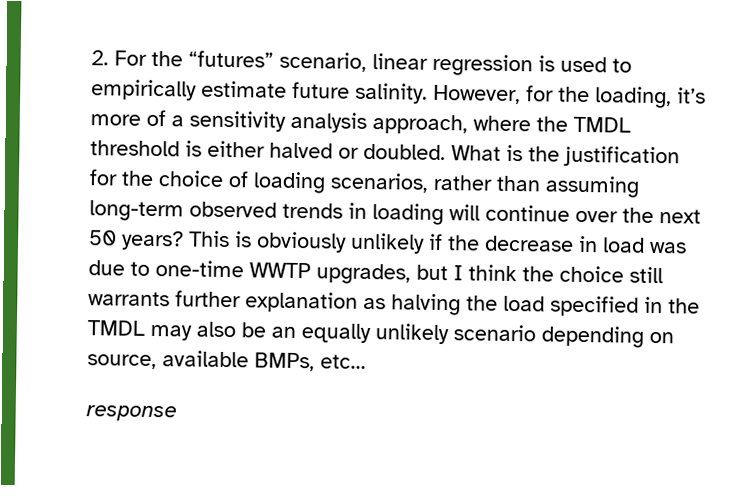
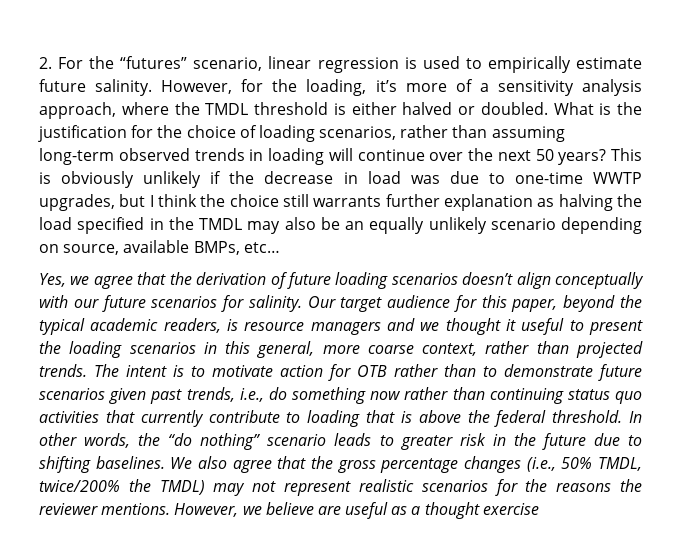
[86,405,177,422] response -> [39,272,644,289] [39,295,642,312] [39,318,643,335] [39,341,643,358] [39,364,642,381] [39,387,642,404] [39,410,642,427] [39,433,642,450] [39,456,642,473] [39,479,642,496] [39,502,539,519] Yes, we agree that the derivation of future loading scenarios doesn’t align conceptually with our future scenarios for salinity. Our target audience for this paper, beyond the typical academic readers, is resource managers and we thought it useful to present the loading scenarios in this general, more coarse context, rather than projected trends. The intent is to motivate action for OTB rather than to demonstrate future scenarios given past trends, i.e., do something now rather than continuing status quo activities that currently contribute to loading that is above the federal threshold. In other words, the “do nothing” scenario leads to greater risk in the future due to shifting baselines. We also agree that the gross percentage changes (i.e., 50% TMDL, twice/200% the TMDL) may not represent realistic scenarios for the reasons the reviewer mentions. However, we believe are useful as a thought exercise

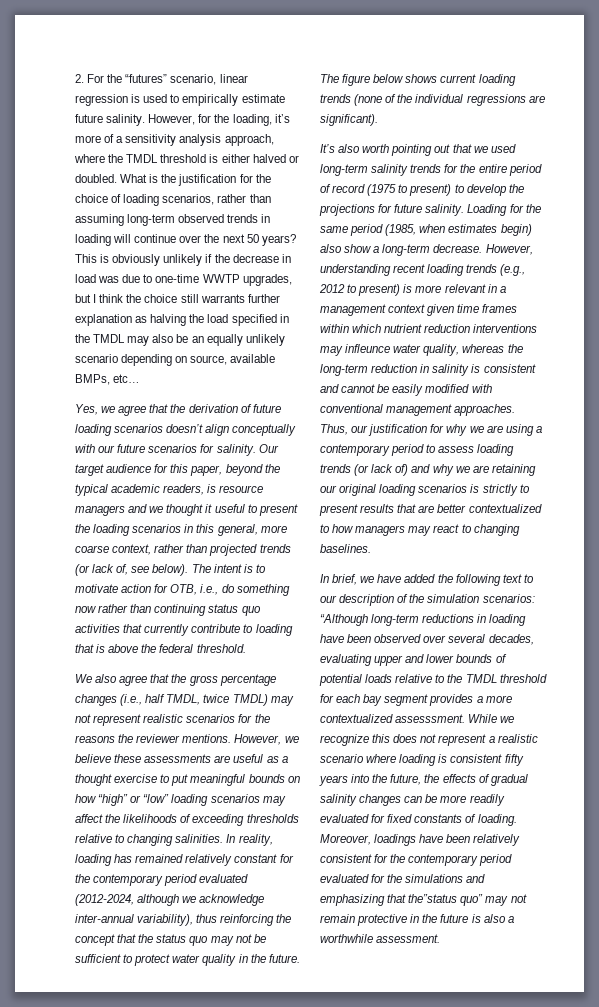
[39,364,87,377] trends. -> [259,544,291,553] [75,564,189,576] trends (or lack of, see below).
[357,364,642,381] [39,387,235,404] OTB rather than to demonstrate future scenarios given past trends, -> [170,584,198,595] OTB,
[629,411,642,423] [39,433,642,450] [39,456,165,473] In other words, the “do nothing” scenario leads to greater risk in the future due to shifting baselines. -> (246, 648) //
[561,457,642,471] [39,479,151,492] 50% TMDL, twice/200% the -> [145,694,230,705] half TMDL, twice
(314, 508) none -> [114,754,212,763] these assessments
(539, 509) none -> [160,774,300,786] [75,794,286,806] [75,814,299,826] [75,834,273,846] [75,854,294,866] [75,874,249,886] [75,894,265,906] [75,914,292,926] [75,934,266,946] [75,954,300,966] [320,74,516,86] [320,94,545,106] [320,114,378,126] [320,144,516,156] [320,164,542,176] [320,184,524,196] [319,204,541,216] [320,224,532,236] [320,244,533,256] [320,264,526,276] [319,284,506,296] [320,304,518,316] [320,324,538,333] [320,344,523,356] [320,364,536,376] [320,384,492,396] [320,404,516,416] [320,424,542,436] [320,444,515,456] [320,464,536,476] [320,484,530,496] [319,504,542,516] [320,524,520,536] [320,544,371,553] [320,574,534,586] [320,594,535,606] [320,614,527,626] [320,634,534,645] [320,654,507,666] [319,674,547,686] [320,694,512,706] [320,714,515,723] [320,734,538,746] [320,754,524,766] [319,774,528,786] [320,794,505,806] [320,814,517,826] [320,834,521,846] [320,854,513,866] [320,874,486,883] [320,894,527,906] [320,914,514,926] [320,934,441,943] to put meaningful bounds on how “high” or “low” loading scenarios may affect the likelihoods of exceeding thresholds relative to changing salinities. In reality, loading has remained relatively constant for the contemporary period evaluated (2012-2024, although we acknowledge inter-annual variability), thus reinforcing the concept that the status quo may not be sufficient to protect water quality in the future. The figure below shows current loading trends (none of the individual regressions are significant). // It’s also worth pointing out that we used long-term salinity trends for the entire period of record (1975 to present) to develop the projections for future salinity. Loading for the same period (1985, when estimates begin) also show a long-term decrease. However, understanding recent loading trends (e.g., 2012 to present) is more relevant in a management context given time frames within which nutrient reduction interventions may infleunce water quality, whereas the long-term reduction in salinity is consistent and cannot be easily modified with conventional management approaches. Thus, our justification for why we are using a contemporary period to assess loading trends (or lack of) and why we are retaining our original loading scenarios is strictly to present results that are better contextualized to how managers may react to changing baselines. // In brief, we have added the following text to our description of the simulation scenarios: “Although long-term reductions in loading have been observed over several decades, evaluating upper and lower bounds of potential loads relative to the TMDL threshold for each bay segment provides a more contextualized assesssment. While we recognize this does not represent a realistic scenario where loading is consistent fifty years into the future, the effects of gradual salinity changes can be more readily evaluated for fixed constants of loading. Moreover, loadings have been relatively consistent for the contemporary period evaluated for the simulations and emphasizing that the”status quo” may not remain protective in the future is also a worthwhile assessment.

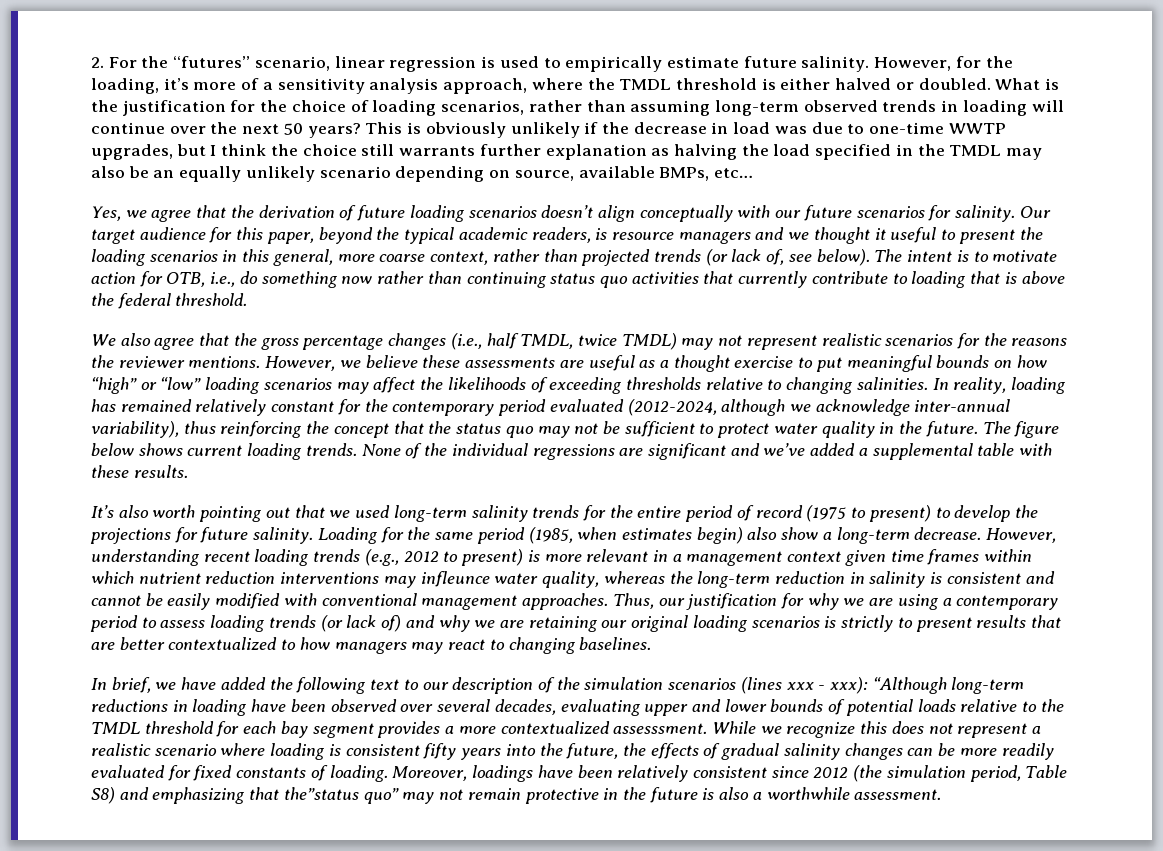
[320,94,383,106] trends (none -> [305,443,401,456] trends. None
[320,114,378,126] significant). -> [647,443,1053,460] [91,465,188,478] significant and we’ve added a supplemental table with these results.
[482,594,535,603] scenarios: -> [668,677,869,694] scenarios (lines xxx - xxx):
[374,854,513,866] [320,874,464,883] for the contemporary period evaluated for the simulations -> [771,765,1068,782] [91,787,115,804] since 2012 (the simulation period, Table S8)

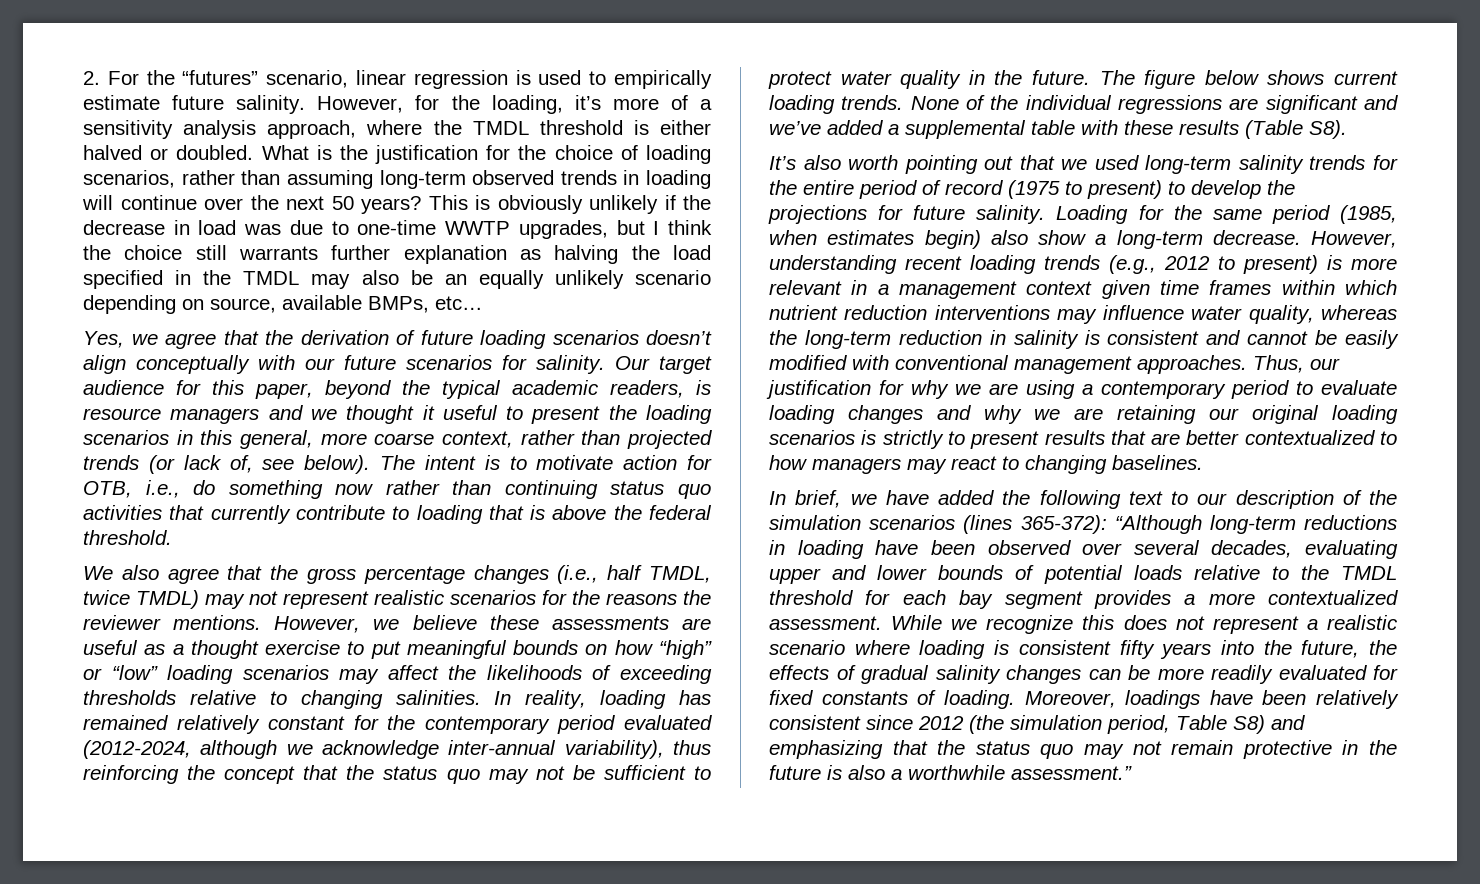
[133,465,188,478] results. -> [1179,120,1347,139] results (Table S8).
[420,571,490,587] infleunce -> [1102,305,1184,320] influence
[160,615,402,632] assess loading trends (or lack of) -> [1321,380,1397,395] [769,405,923,424] evaluate loading changes
[786,677,869,694] xxx - xxx): -> [1020,515,1107,534] 365-372):
[613,723,708,734] assesssment. -> [769,616,882,630] assessment.
[283,787,399,804] the”status quo” -> [937,740,1074,759] the status quo
[854,789,942,800] assessment. -> [1011,766,1132,780] assessment.”

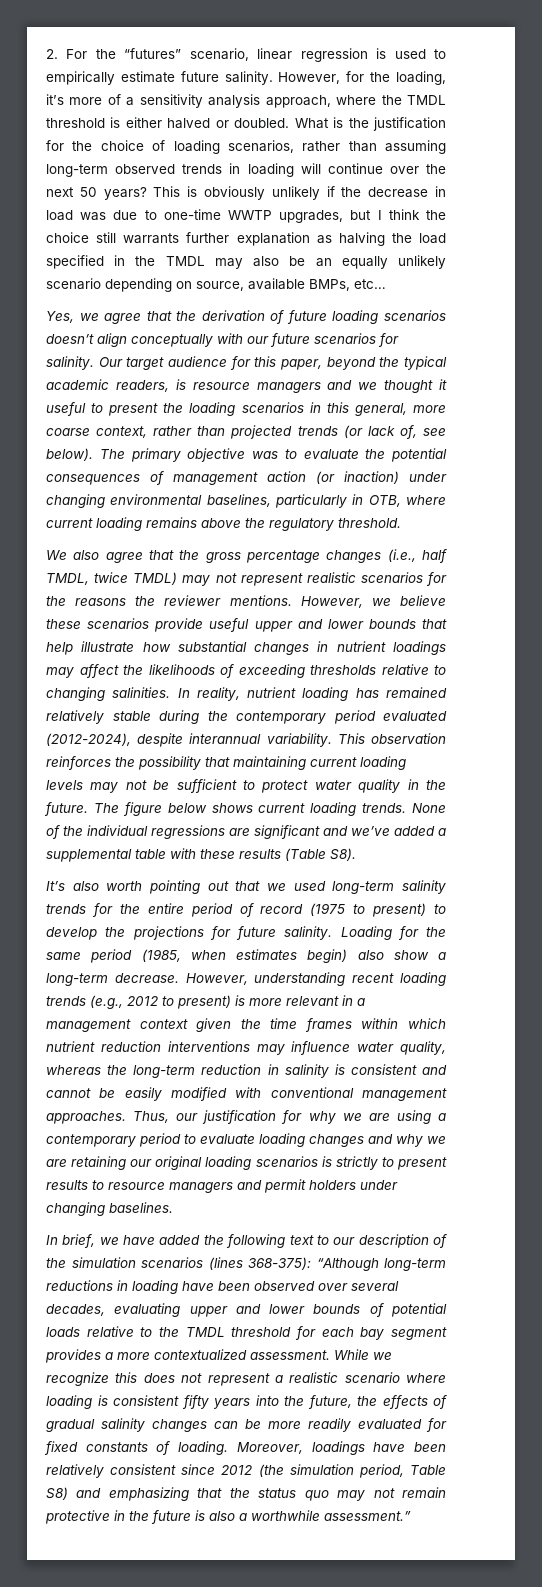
[424,455,712,470] [83,480,711,499] [83,505,546,524] intent is to motivate action for OTB, i.e., do something now rather than continuing status quo activities that currently contribute to loading that is -> [130,448,447,462] [46,471,447,485] [46,494,446,508] [46,517,197,531] primary objective was to evaluate the potential consequences of management action (or inaction) under changing environmental baselines, particularly in OTB, where current loading remains
[649,505,712,520] federal -> [269,518,334,531] regulatory
[551,616,711,630] [83,640,712,659] [83,665,329,684] assessments are useful as a thought exercise to put meaningful bounds on how “high” or “low” loading scenarios -> [87,618,447,632] [46,641,446,655] scenarios provide useful upper and lower bounds that help illustrate how substantial changes in nutrient loadings
(587, 699) none -> [247,687,297,698] nutrient
[267,715,379,730] constant for -> [112,710,199,724] stable during
[83,740,711,759] [83,765,480,784] (2012-2024, although we acknowledge inter-annual variability), thus reinforcing the concept that the status quo -> [46,733,446,747] [46,756,406,770] [46,780,83,790] (2012-2024), despite interannual variability. This observation reinforces the possibility that maintaining current loading levels
(1150, 289) none -> [240,1019,261,1029] the
[1110,430,1397,445] [769,455,1019,474] that are better contextualized to how managers may react to -> [92,1179,398,1193] to resource managers and permit holders under
[1020,515,1107,534] 365-372): -> [248,1257,311,1270] 368-375):

